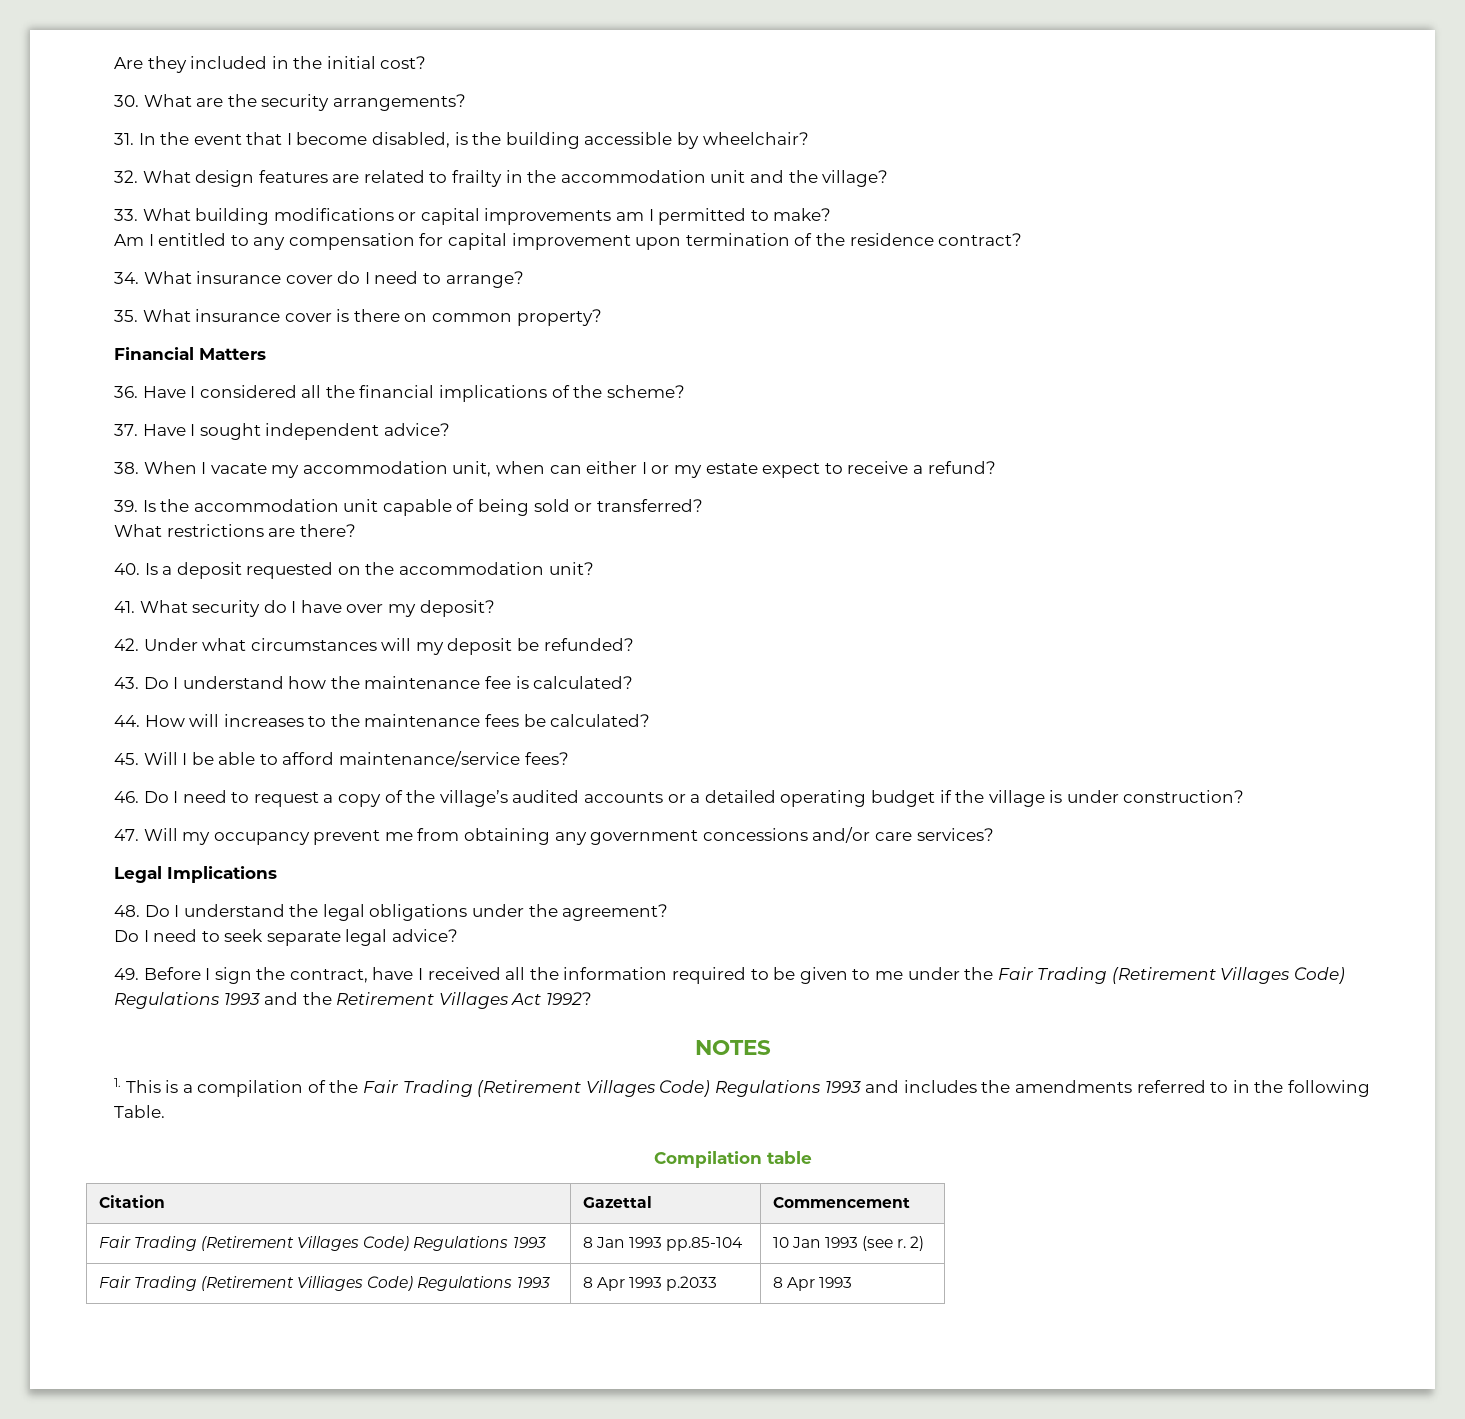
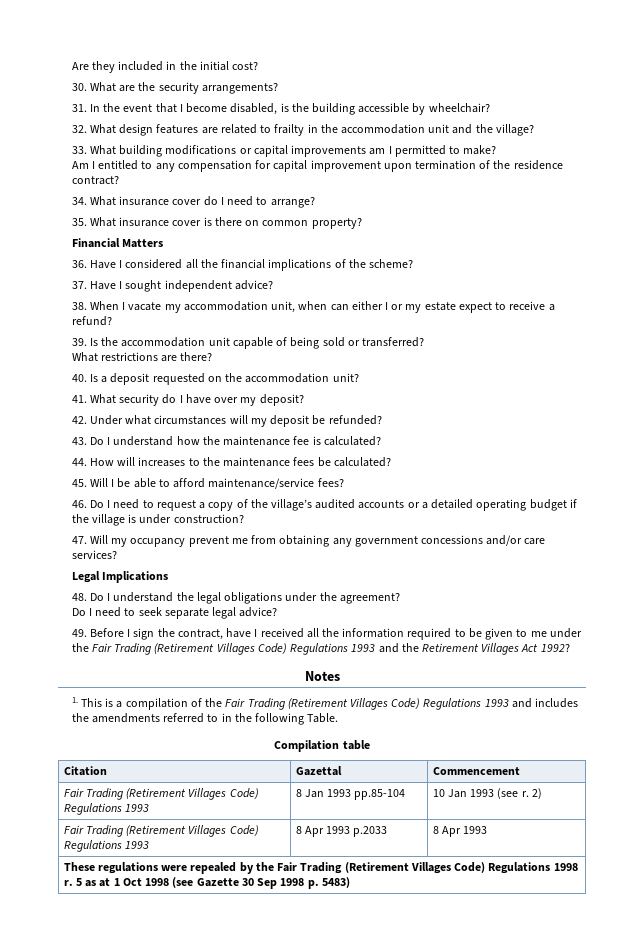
[694,1040,771,1055] NOTES -> [304,671,340,681] Notes
[297,1276,364,1291] Villiages -> [188,825,227,837] Villages
(852, 1282) none -> [63,862,578,874] [63,877,350,889] // These regulations were repealed by the Fair Trading (Retirement Villages Code) Regulations 1998 r. 5 as at 1 Oct 1998 (see Gazette 30 Sep 1998 p. 5483)

